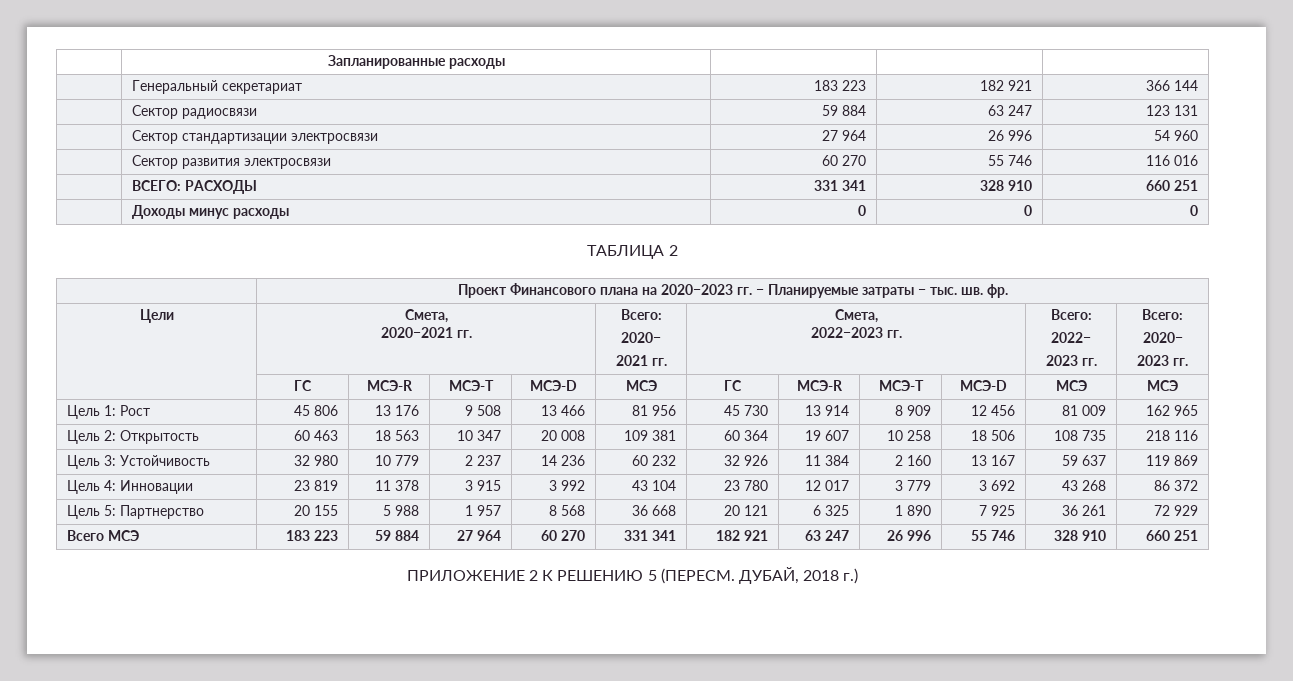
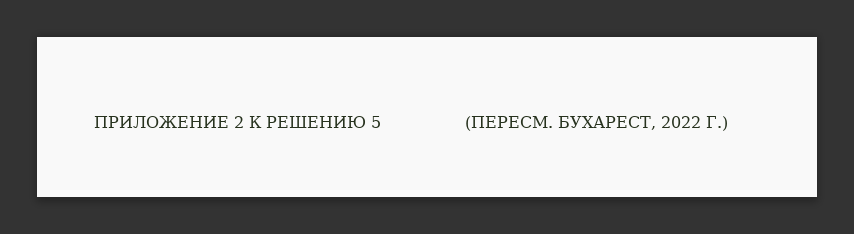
[327,55,505,69] [132,80,303,94] [813,80,866,91] [979,80,1032,91] [1145,80,1198,91] [132,105,258,119] [821,105,866,116] [987,105,1032,116] [1145,105,1198,116] [132,130,379,144] [821,130,866,141] [987,130,1032,141] [1153,130,1198,141] [132,155,332,169] [821,155,866,166] [987,155,1032,166] [1145,155,1198,166] [132,180,258,194] [813,180,866,191] [979,180,1032,191] [1145,180,1198,191] [132,205,290,219] [857,205,866,216] [1023,205,1032,216] [1189,205,1198,216] [587,245,678,259] [457,283,1008,298] [139,309,174,323] [404,309,448,323] [380,327,472,338] [620,309,662,320] [621,332,661,343] [615,355,667,366] [834,309,878,323] [810,327,902,338] [1050,309,1092,320] [1051,332,1091,343] [1045,355,1097,366] [1142,309,1183,320] [1142,332,1183,343] [1137,355,1188,366] [294,380,312,391] [366,380,413,391] [448,380,494,391] [530,380,577,391] [625,380,657,391] [724,380,742,391] [796,380,843,391] [878,380,924,391] [960,380,1007,391] [1055,380,1087,391] [1147,380,1178,391] [67,405,151,419] [293,405,338,416] [374,405,419,416] [464,405,501,416] [540,405,585,416] [631,405,676,416] [723,405,768,416] [804,405,849,416] [894,405,931,416] [970,405,1015,416] [1061,405,1106,416] [1145,405,1198,416] [67,430,200,444] [293,430,338,441] [374,430,419,441] [456,430,501,441] [540,430,585,441] [623,430,676,441] [723,430,768,441] [804,430,849,441] [886,430,931,441] [970,430,1015,441] [1053,430,1106,441] [1145,430,1198,441] [67,455,211,469] [293,455,338,466] [374,455,419,466] [464,455,501,466] [540,455,585,466] [631,455,676,466] [723,455,768,466] [804,455,849,466] [894,455,931,466] [970,455,1015,466] [1061,455,1106,466] [1145,455,1198,466] [67,480,194,494] [293,480,338,491] [374,480,419,491] [464,480,501,491] [548,480,585,491] [631,480,676,491] [723,480,768,491] [804,480,849,491] [894,480,931,491] [978,480,1015,491] [1061,480,1106,491] [1153,480,1198,491] [67,505,205,519] [293,505,338,516] [382,505,419,516] [464,505,501,516] [548,505,585,516] [631,505,676,516] [723,505,768,516] [812,505,849,516] [894,505,931,516] [978,505,1015,516] [1061,505,1106,516] [1153,505,1198,516] [67,530,140,541] [285,530,338,541] [374,530,419,541] [456,530,501,541] [540,530,585,541] [623,530,676,541] [715,530,768,541] [804,530,849,541] [886,530,931,541] [970,530,1015,541] [1053,530,1106,541] [1145,530,1198,541] | Запланированные расходы | | | // | Генеральный секретариат | 183 223 | 182 921 | 366 144 // | Сектор радиосвязи | 59 884 | 63 247 | 123 131 // | Сектор стандартизации электросвязи | 27 964 | 26 996 | 54 960 // | Сектор развития электросвязи | 60 270 | 55 746 | 116 016 // | ВСЕГО: РАСХОДЫ | 331 341 | 328 910 | 660 251 // | Доходы минус расходы | 0 | 0 | 0 // ТАБЛИЦА 2 // | Проект Финансового плана на 2020−2023 гг. − Планируемые затраты − тыс. шв. фр. // Цели | Смета, // 2020−2021 гг. | Всего: // 2020− // 2021 гг. | Смета, // 2022−2023 гг. | Всего: // 2022− // 2023 гг. | Всего: // 2020− // 2023 гг. // | ГС | МСЭ-R | МСЭ-T | МСЭ-D | МСЭ | ГС | МСЭ-R | МСЭ-T | МСЭ-D | МСЭ | МСЭ // Цель 1: Рост | 45 806 | 13 176 | 9 508 | 13 466 | 81 956 | 45 730 | 13 914 | 8 909 | 12 456 | 81 009 | 162 965 // Цель 2: Открытость | 60 463 | 18 563 | 10 347 | 20 008 | 109 381 | 60 364 | 19 607 | 10 258 | 18 506 | 108 735 | 218 116 // Цель 3: Устойчивость | 32 980 | 10 779 | 2 237 | 14 236 | 60 232 | 32 926 | 11 384 | 2 160 | 13 167 | 59 637 | 119 869 // Цель 4: Инновации | 23 819 | 11 378 | 3 915 | 3 992 | 43 104 | 23 780 | 12 017 | 3 779 | 3 692 | 43 268 | 86 372 // Цель 5: Партнерство | 20 155 | 5 988 | 1 957 | 8 568 | 36 668 | 20 121 | 6 325 | 1 890 | 7 925 | 36 261 | 72 929 // Всего МСЭ | 183 223 | 59 884 | 27 964 | 60 270 | 331 341 | 182 921 | 63 247 | 26 996 | 55 746 | 328 910 | 660 251 // -> (93, 122) none
[738,567,859,584] ДУБАЙ, 2018 г.) -> [557,116,728,131] БУХАРЕСТ, 2022 Г.)

